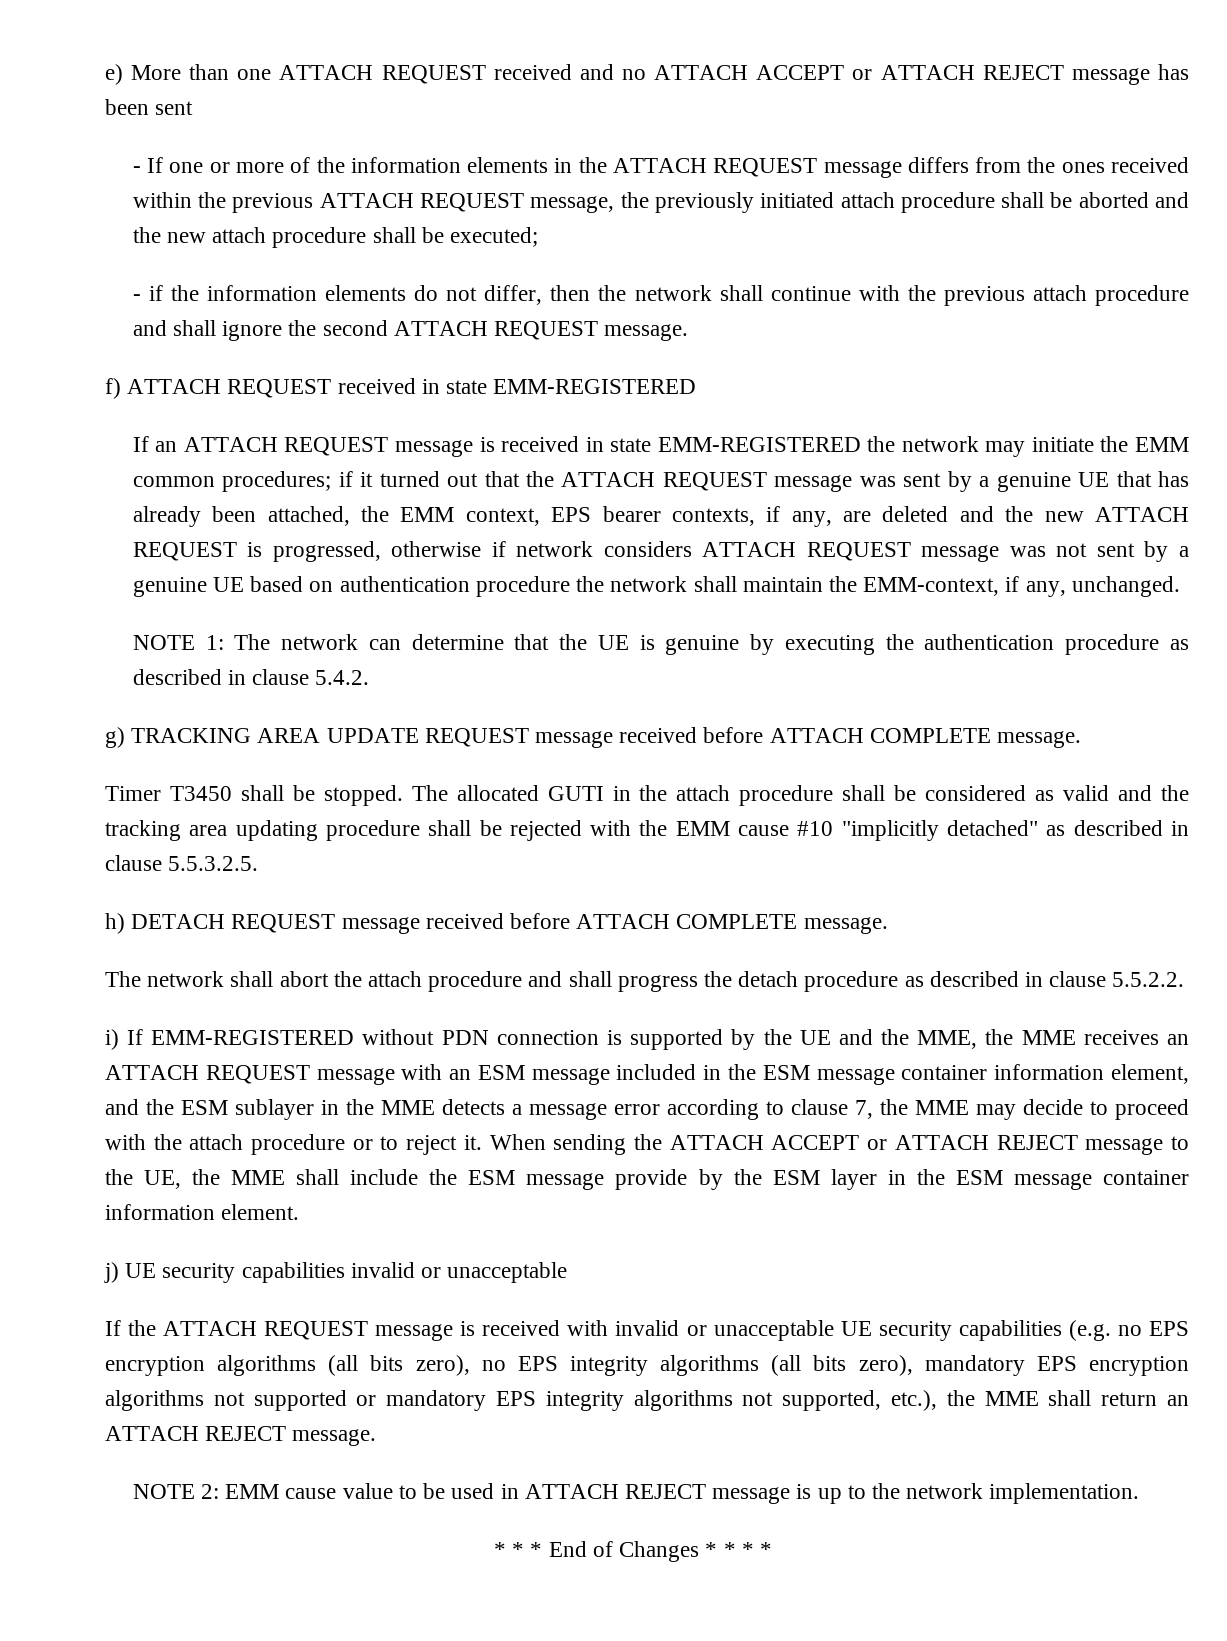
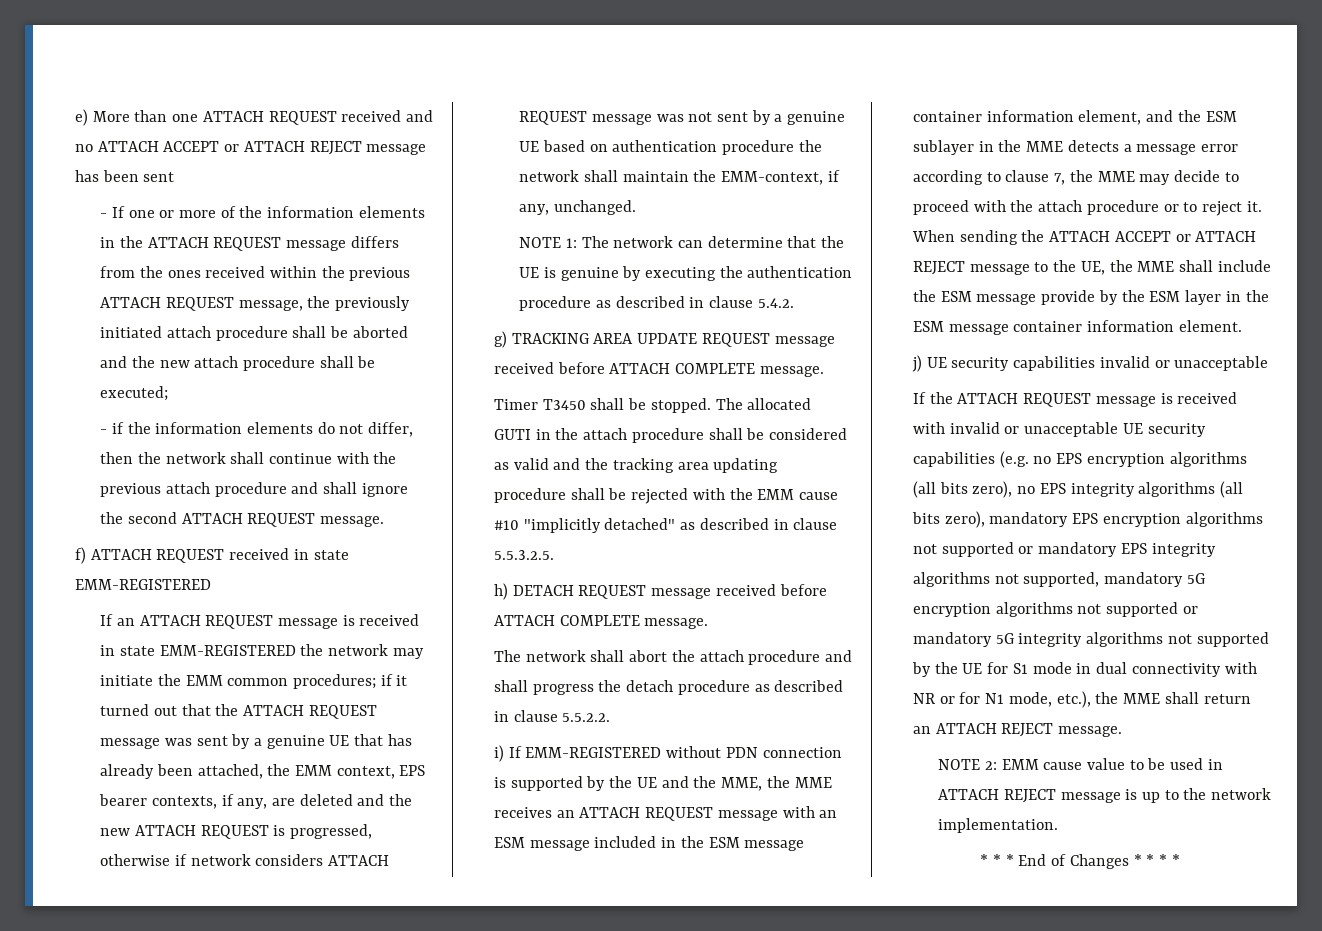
(882, 1400) none -> [1104,572,1205,587] [913,602,1198,617] [913,632,1269,647] [912,662,1257,677] [913,692,1052,707] mandatory 5G encryption algorithms not supported or mandatory 5G integrity algorithms not supported by the UE for S1 mode in dual connectivity with NR or for N1 mode,

